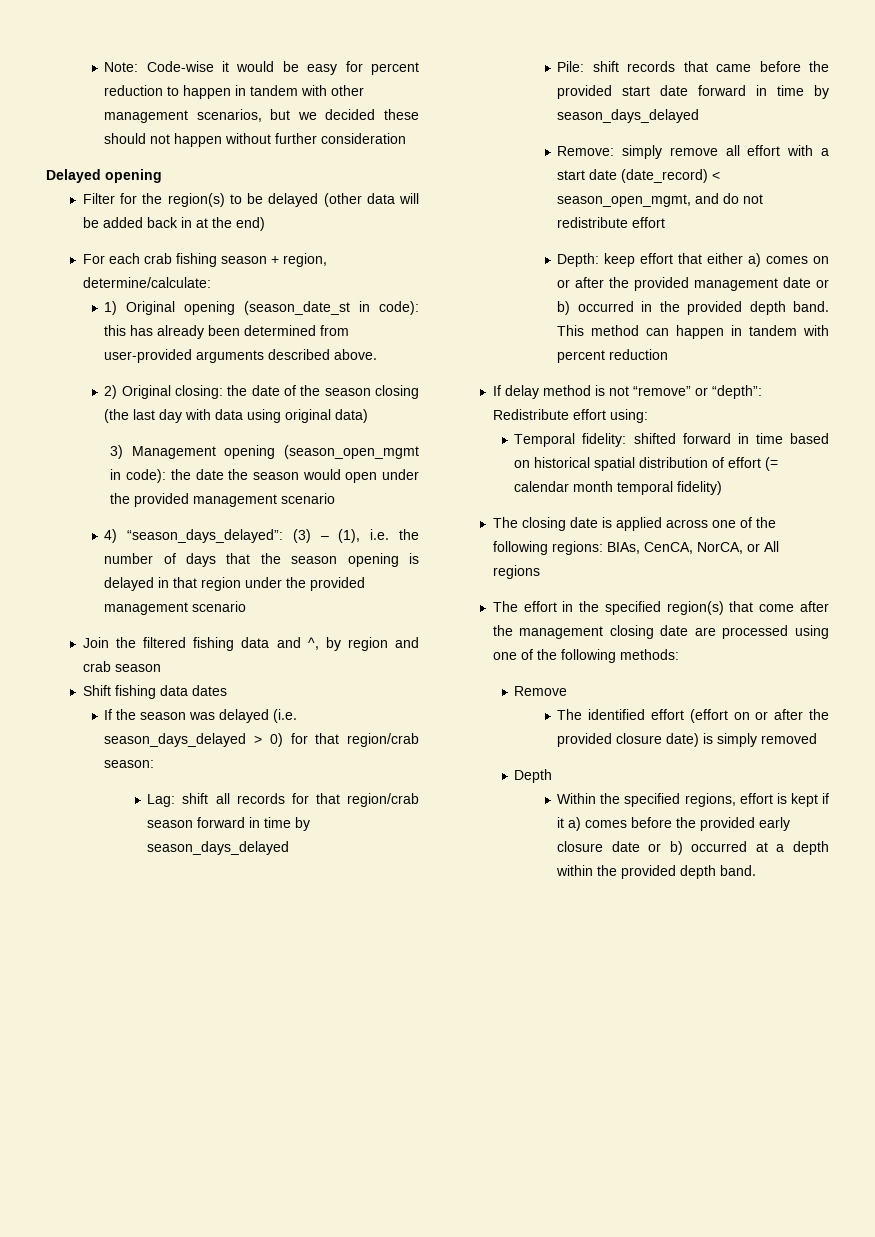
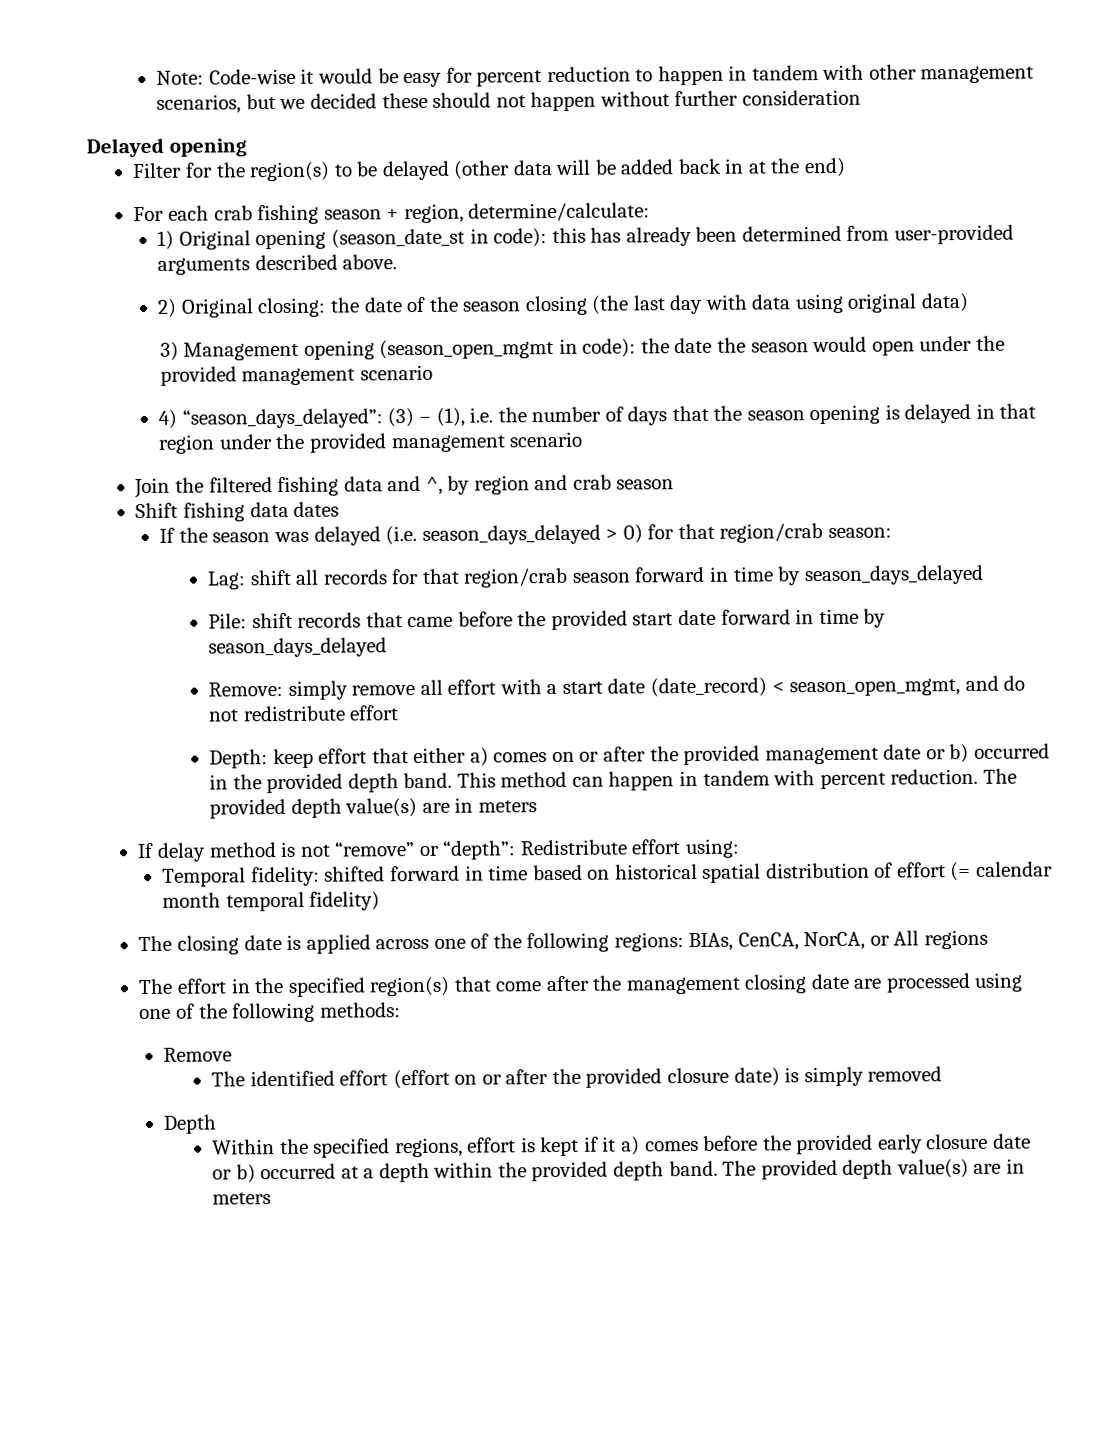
[609,349,669,360] reduction -> [890,768,1017,785] [209,797,537,819] reduction. The provided depth value(s) are in meters
(757, 870) none -> [722,1158,1025,1180] [212,1192,272,1205] The provided depth value(s) are in meters

